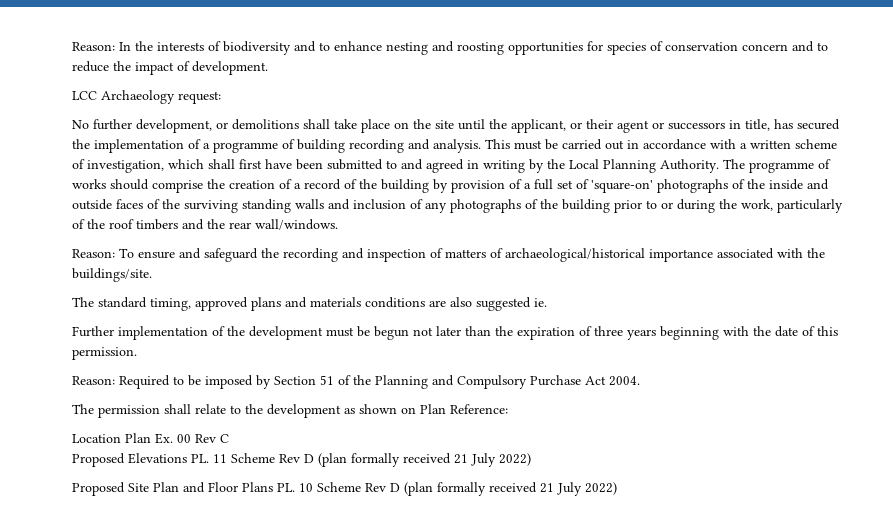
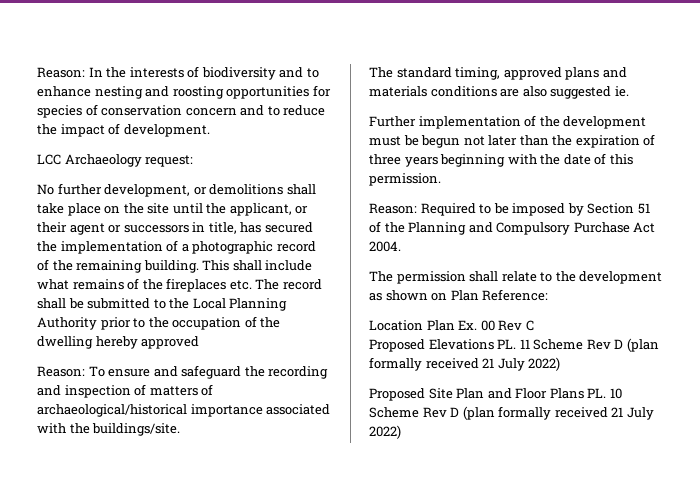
[213,139,837,153] [72,159,831,173] [72,179,829,193] [72,199,843,213] [72,219,338,230] programme of building recording and analysis. This must be carried out in accordance with a written scheme of investigation, which shall first have been submitted to and agreed in writing by the Local Planning Authority. The programme of works should comprise the creation of a record of the building by provision of a full set of 'square-on' photographs of the inside and outside faces of the surviving standing walls and inclusion of any photographs of the building prior to or during the work, particularly of the roof timbers and the rear wall/windows. -> [192,241,316,254] [37,259,313,273] [37,278,322,292] [37,298,288,311] [37,316,281,330] [37,336,200,349] photographic record of the remaining building. This shall include what remains of the fireplaces etc. The record shall be submitted to the Local Planning Authority prior to the occupation of the dwelling hereby approved

